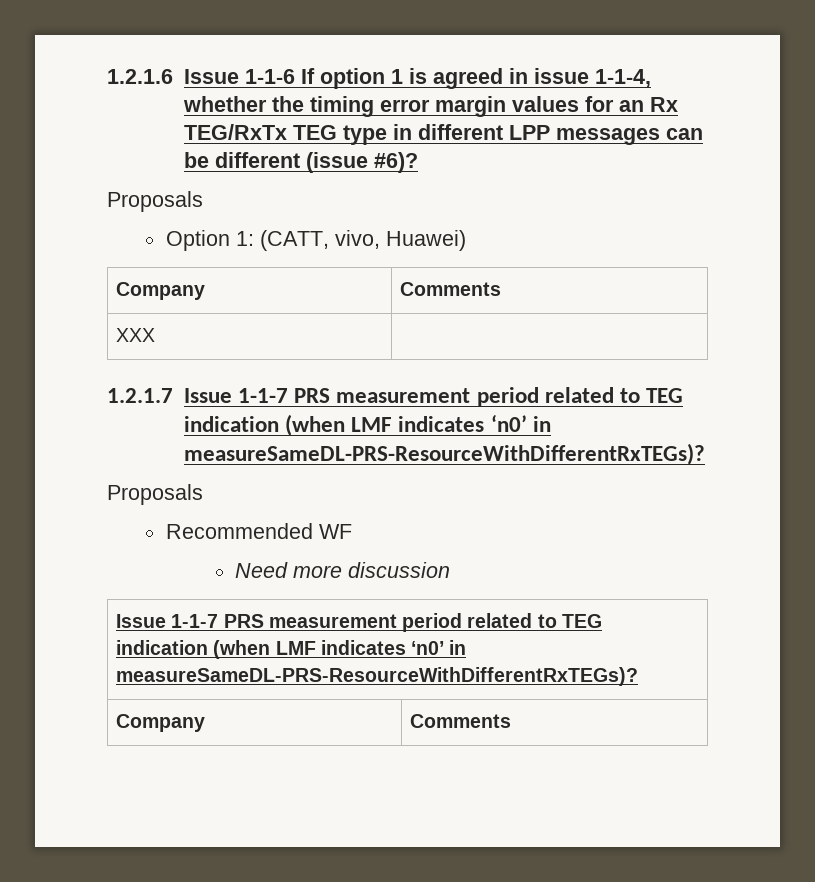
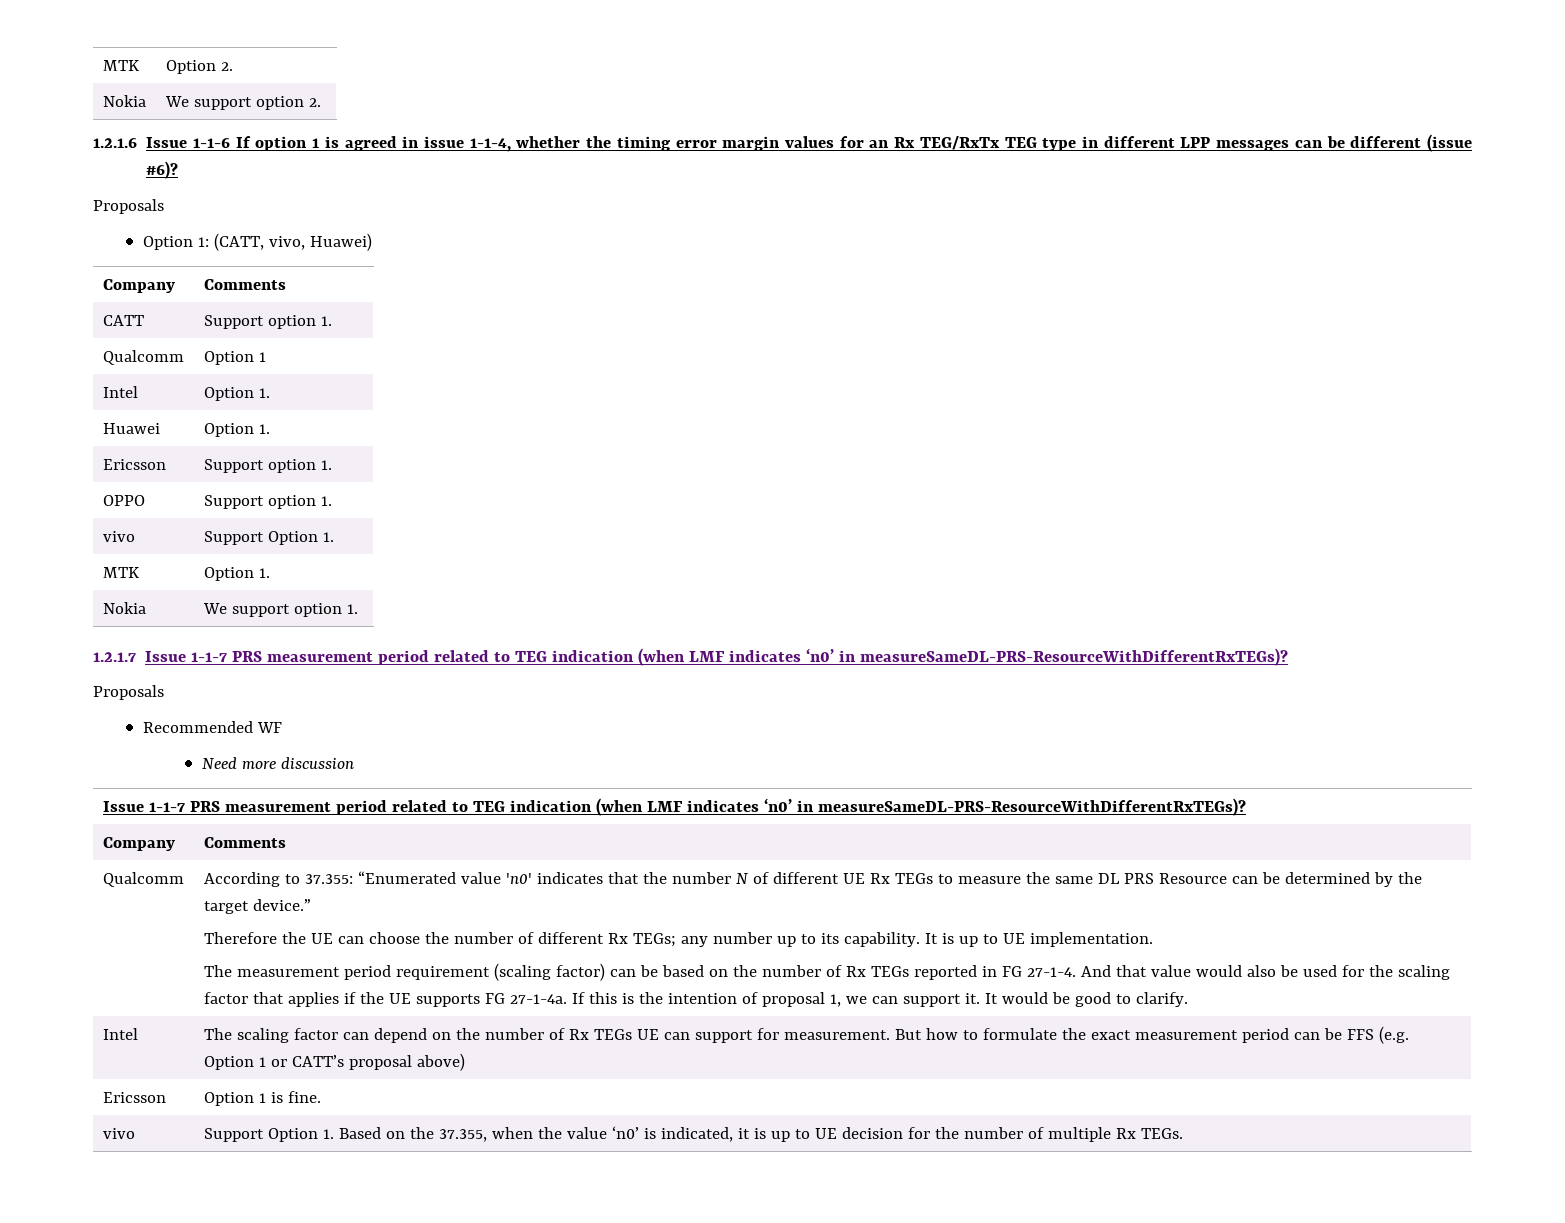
(107, 76) none -> [102,60,139,71] [165,60,233,74] [102,95,146,107] [164,96,321,110] MTK | Option 2. // Nokia | We support option 2. //
[116,328,156,342] XXX | -> [102,315,144,326] [203,315,332,329] [102,350,184,365] [203,351,266,365] [102,386,138,398] [203,387,270,401] [102,423,160,434] [203,423,270,437] [102,459,166,470] [203,459,332,473] [102,495,145,506] [203,495,332,509] [102,531,135,542] [203,531,334,545] [102,567,139,578] [203,567,270,581] [102,602,146,614] [202,603,358,617] CATT | Support option 1. // Qualcomm | Option 1 // Intel | Option 1. // Huawei | Option 1. // Ericsson | Support option 1. // OPPO | Support option 1. // vivo | Support Option 1. // MTK | Option 1. // Nokia | We support option 1.
(512, 721) none -> [102,872,184,887] [203,871,1422,887] [203,899,311,914] [203,932,1153,947] [203,963,1450,981] [203,992,1188,1007] [102,1028,138,1040] [203,1026,1409,1044] [203,1053,465,1071] [102,1092,166,1103] [203,1091,321,1106] [102,1128,135,1139] [203,1126,1183,1142] // Qualcomm | According to 37.355: “Enumerated value 'n0' indicates that the number N of different UE Rx TEGs to measure the same DL PRS Resource can be determined by the target device.” // Therefore the UE can choose the number of different Rx TEGs; any number up to its capability. It is up to UE implementation. // The measurement period requirement (scaling factor) can be based on the number of Rx TEGs reported in FG 27-1-4. And that value would also be used for the scaling factor that applies if the UE supports FG 27-1-4a. If this is the intention of proposal 1, we can support it. It would be good to clarify. // Intel | The scaling factor can depend on the number of Rx TEGs UE can support for measurement. But how to formulate the exact measurement period can be FFS (e.g. Option 1 or CATT’s proposal above) // Ericsson | Option 1 is fine. // vivo | Support Option 1. Based on the 37.355, when the value ‘n0’ is indicated, it is up to UE decision for the number of multiple Rx TEGs.

